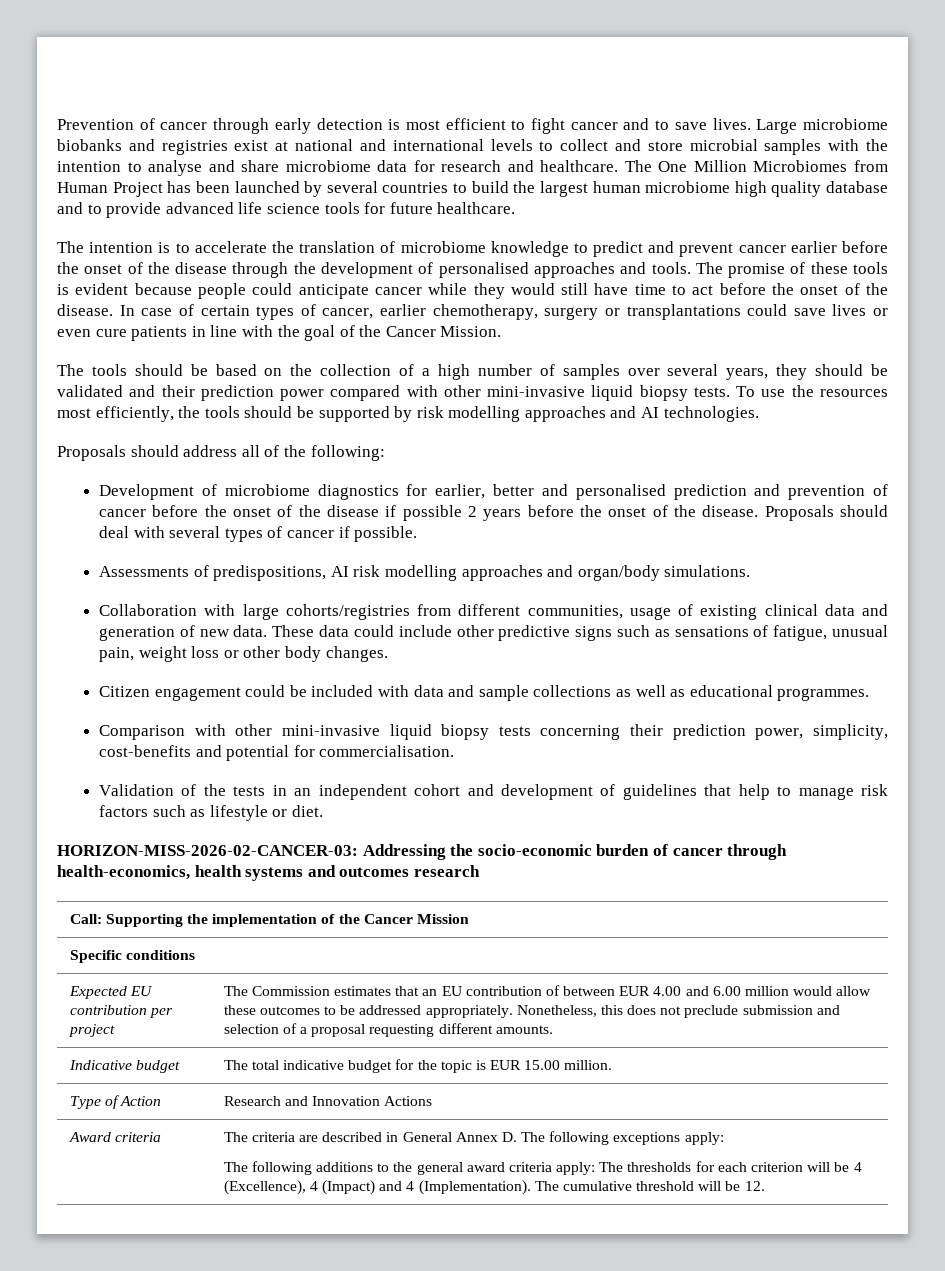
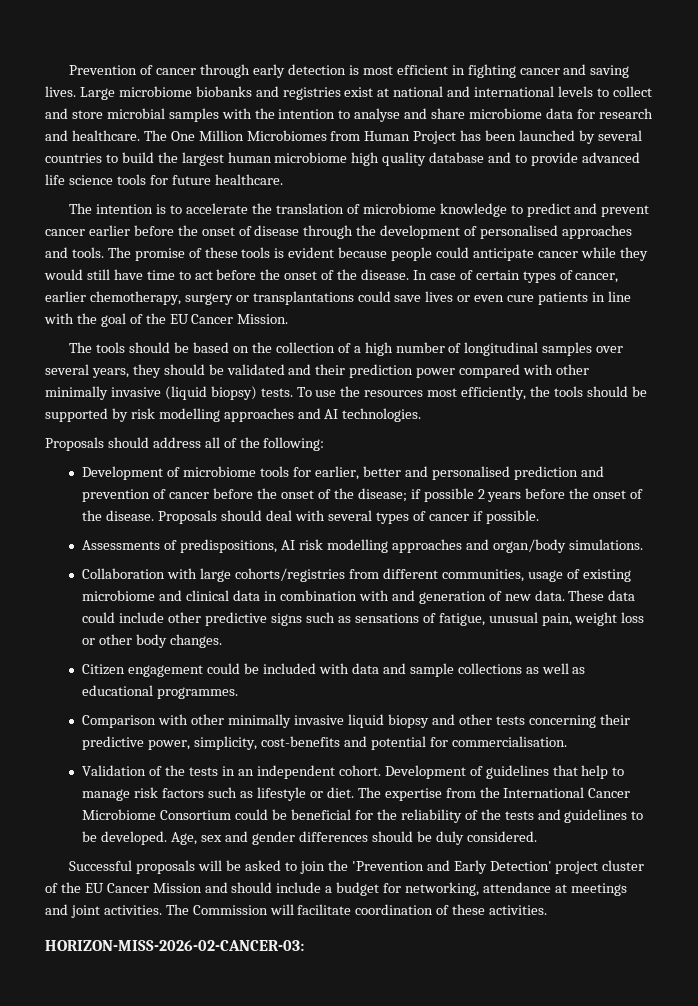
[511,118,707,134] to fight cancer and to save -> [451,64,630,78] in fighting cancer and saving
[147,262,170,274] the -> (252, 231) none
(382, 331) none -> [169,314,189,324] EU
(555, 370) none -> [464,342,539,356] longitudinal
[487,385,688,401] mini-invasive liquid biopsy -> [45,386,257,400] minimally invasive (liquid biopsy)
[317,484,399,500] diagnostics -> [260,466,290,477] tools
[327,505,380,517] disease -> [357,488,407,502] disease;
[764,604,855,616] clinical data -> [82,590,389,601] microbiome and clinical data in combination with
[281,724,490,740] mini-invasive liquid biopsy -> [228,714,492,728] minimally invasive liquid biopsy and other
[672,724,746,740] prediction -> [82,736,145,750] predictive
[414,784,593,800] cohort and development -> [338,765,466,779] cohort. Development
[57,844,788,860] [57,865,480,881] [69,914,469,927] [69,950,195,963] [68,986,153,999] [69,1005,173,1018] [68,1024,115,1037] [223,985,872,996] [223,1005,840,1018] [223,1023,553,1037] [68,1060,180,1073] [223,1059,613,1073] [69,1095,161,1109] [223,1096,433,1106] [68,1132,161,1142] [223,1131,724,1145] [223,1161,862,1175] [223,1180,765,1195] // HORIZON-MISS-2026-02-CANCER-03: Addressing the socio-economic burden of cancer through health-economics, health systems and outcomes research // Call: Supporting the implementation of the Cancer Mission // Specific conditions // Expected EU contribution per project | The Commission estimates that an EU contribution of between EUR 4.00 and 6.00 million would allow these outcomes to be addressed appropriately. Nonetheless, this does not preclude submission and selection of a proposal requesting different amounts. // Indicative budget | The total indicative budget for the topic is EUR 15.00 million. // Type of Action | Research and Innovation Actions // Award criteria | The criteria are described in General Annex D. The following exceptions apply: // The following additions to the general award criteria apply: The thresholds for each criterion will be 4 (Excellence), 4 (Impact) and 4 (Implementation). The cumulative threshold will be 12. -> [357,787,631,801] [82,809,644,823] [82,831,537,845] [69,860,645,874] [45,882,627,896] [45,904,548,918] [45,940,304,951] The expertise from the International Cancer Microbiome Consortium could be beneficial for the reliability of the tests and guidelines to be developed. Age, sex and gender differences should be duly considered. // Successful proposals will be asked to join the 'Prevention and Early Detection' project cluster of the EU Cancer Mission and should include a budget for networking, attendance at meetings and joint activities. The Commission will facilitate coordination of these activities. // HORIZON-MISS-2026-02-CANCER-03:

